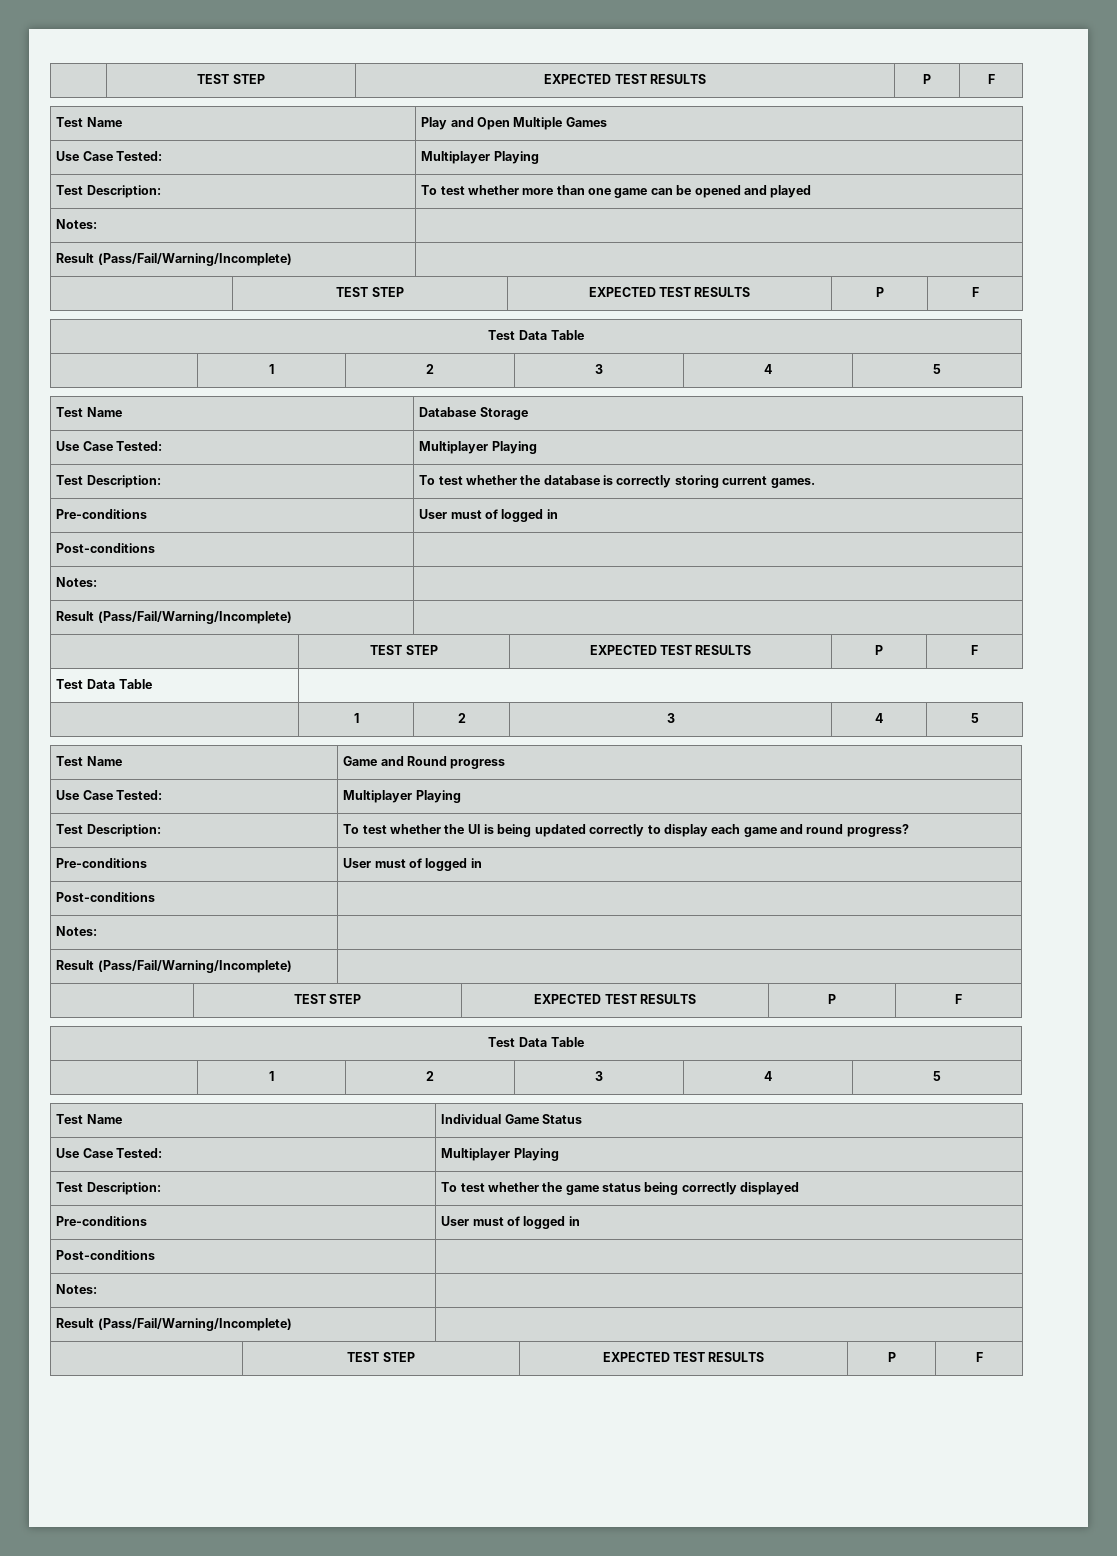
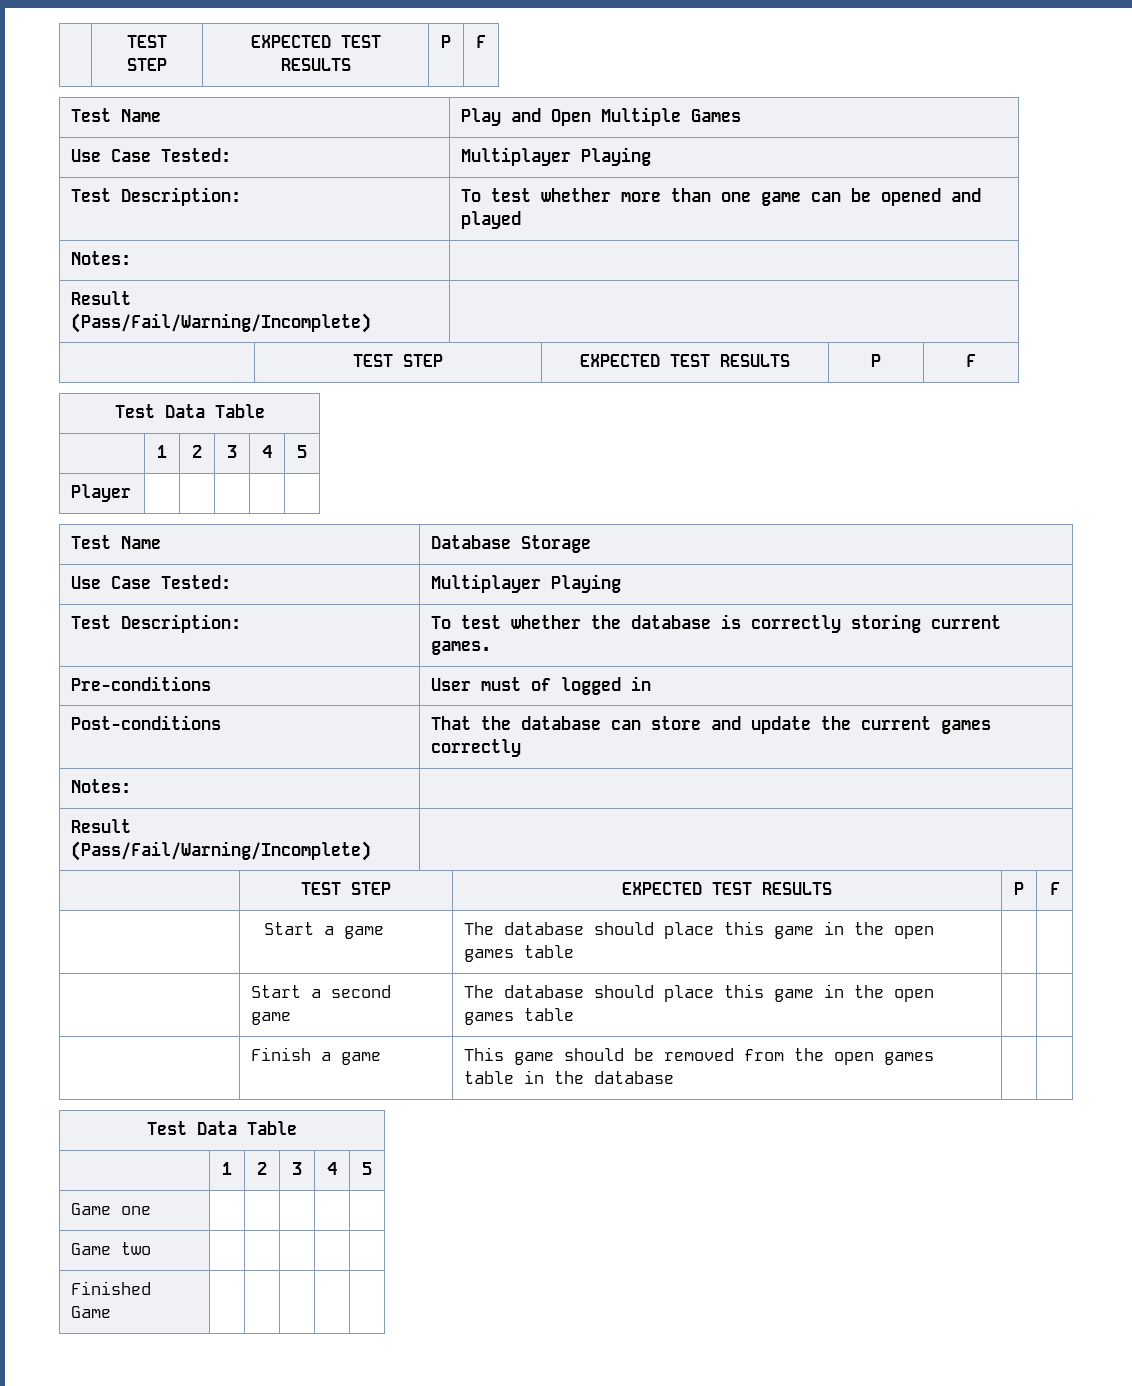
(941, 369) none -> [71,484,132,502] // Player | | | | |
(156, 548) none -> [431,716,992,734] [431,739,522,757] That the database can store and update the current games correctly
[56,679,153,689] [353,713,359,723] [457,713,466,723] [666,713,675,723] [875,713,883,723] [970,713,979,723] [56,756,122,766] [343,756,506,769] [56,790,162,800] [343,790,461,803] [56,824,161,837] [343,824,909,837] [56,858,148,868] [343,858,482,871] [56,892,156,902] [56,926,98,936] [56,960,292,973] [293,994,362,1004] [534,994,696,1004] [828,994,836,1004] [955,994,962,1004] [488,1037,584,1047] [269,1071,274,1081] [426,1071,434,1081] [595,1071,603,1081] [764,1071,772,1081] [933,1071,941,1081] [56,1114,122,1124] [441,1114,582,1124] [56,1148,162,1158] [441,1148,559,1161] [56,1182,161,1195] [441,1182,800,1195] [56,1216,148,1226] [441,1216,580,1229] [56,1250,156,1260] [56,1284,98,1294] [56,1318,292,1331] [347,1352,415,1362] [602,1352,765,1362] [887,1352,896,1362] [975,1352,983,1362] Test Data Table // | 1 | 2 | 3 | 4 | 5 // Test Name | Game and Round progress // Use Case Tested: | Multiplayer Playing // Test Description: | To test whether the UI is being updated correctly to display each game and round progress? // Pre-conditions | User must of logged in // Post-conditions | // Notes: | // Result (Pass/Fail/Warning/Incomplete) | // | TEST STEP | EXPECTED TEST RESULTS | P | F // Test Data Table // | 1 | 2 | 3 | 4 | 5 // Test Name | Individual Game Status // Use Case Tested: | Multiplayer Playing // Test Description: | To test whether the game status being correctly displayed // Pre-conditions | User must of logged in // Post-conditions | // Notes: | // Result (Pass/Fail/Warning/Incomplete) | // | TEST STEP | EXPECTED TEST RESULTS | P | F -> [264,922,385,939] [464,921,935,939] [464,945,575,962] [251,985,392,998] [251,1012,292,1025] [464,984,935,1002] [464,1008,575,1025] [251,1047,382,1065] [464,1047,935,1065] [464,1070,675,1084] [147,1121,297,1135] [222,1162,232,1175] [257,1162,267,1175] [292,1162,302,1175] [327,1162,337,1175] [362,1162,372,1175] [71,1203,152,1215] [71,1242,152,1255] [71,1281,152,1295] [71,1306,112,1318] | Start a game | The database should place this game in the open games table | | // | Start a second game | The database should place this game in the open games table | | // | Finish a game | This game should be removed from the open games table in the database | | // Test Data Table // | 1 | 2 | 3 | 4 | 5 // Game one | | | | | // Game two | | | | | // Finished Game | | | | |

